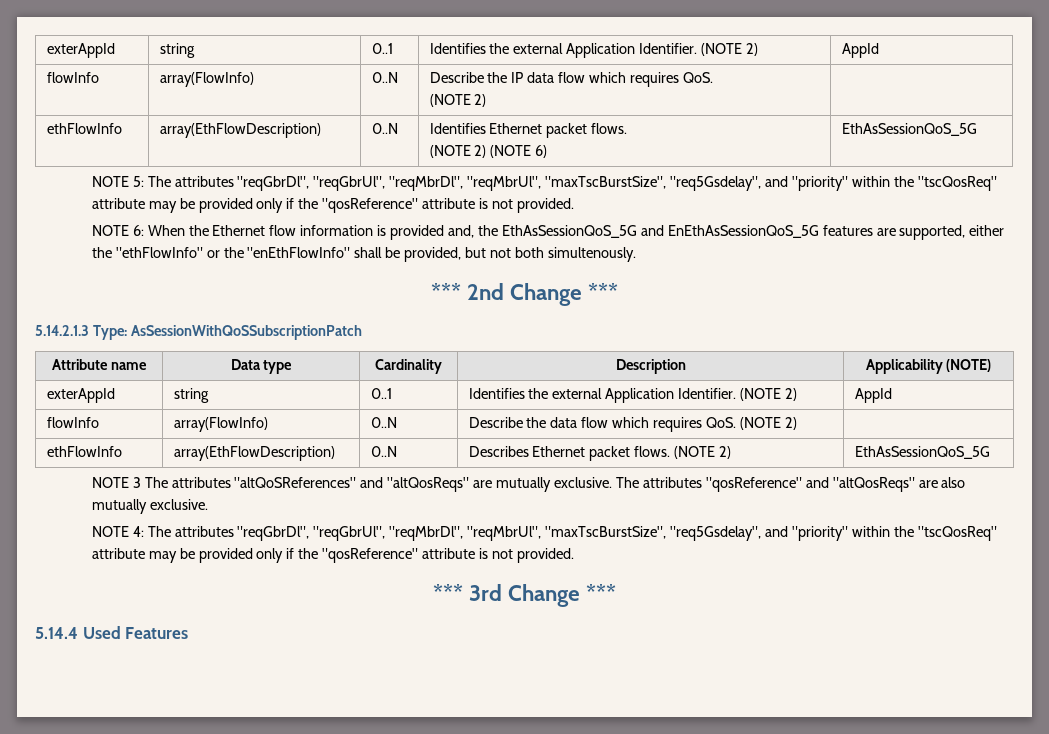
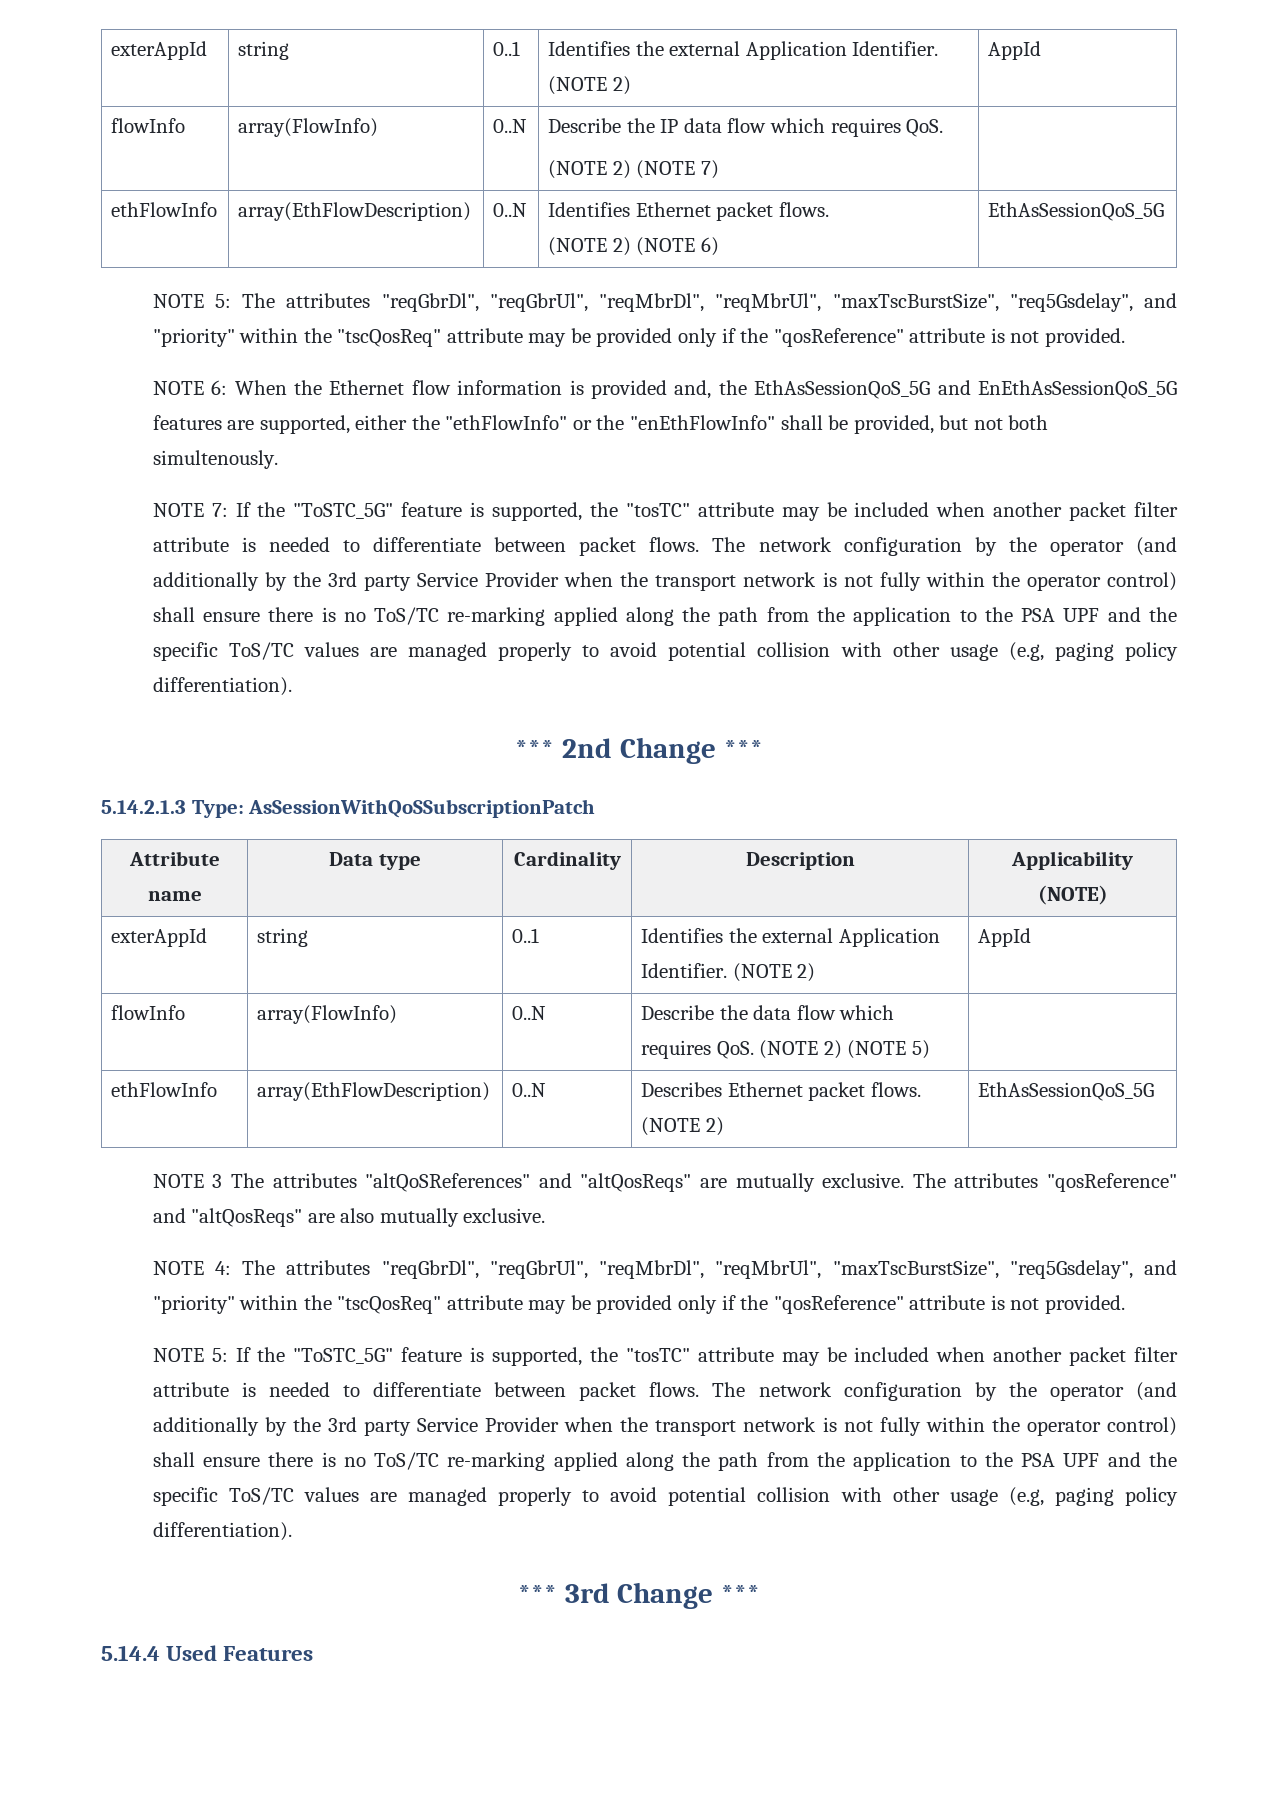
(487, 100) none -> [636,160,719,179] (NOTE 7)
(636, 254) none -> [152,502,1178,521] [152,537,1177,556] [152,572,1178,591] [152,607,1177,626] [152,642,1179,661] [152,677,292,696] // NOTE 7: If the "ToSTC_5G" feature is supported, the "tosTC" attribute may be included when another packet filter attribute is needed to differentiate between packet flows. The network configuration by the operator (and additionally by the 3rd party Service Provider when the transport network is not fully within the operator control) shall ensure there is no ToS/TC re-marking applied along the path from the application to the PSA UPF and the specific ToS/TC values are managed properly to avoid potential collision with other usage (e.g, paging policy differentiation).
(797, 423) none -> [847,1040,930,1059] (NOTE 5)
(574, 555) none -> [152,1347,1178,1366] [152,1382,1177,1401] [152,1417,1178,1436] [152,1452,1177,1471] [152,1487,1179,1506] [152,1522,292,1541] // NOTE 5: If the "ToSTC_5G" feature is supported, the "tosTC" attribute may be included when another packet filter attribute is needed to differentiate between packet flows. The network configuration by the operator (and additionally by the 3rd party Service Provider when the transport network is not fully within the operator control) shall ensure there is no ToS/TC re-marking applied along the path from the application to the PSA UPF and the specific ToS/TC values are managed properly to avoid potential collision with other usage (e.g, paging policy differentiation).

